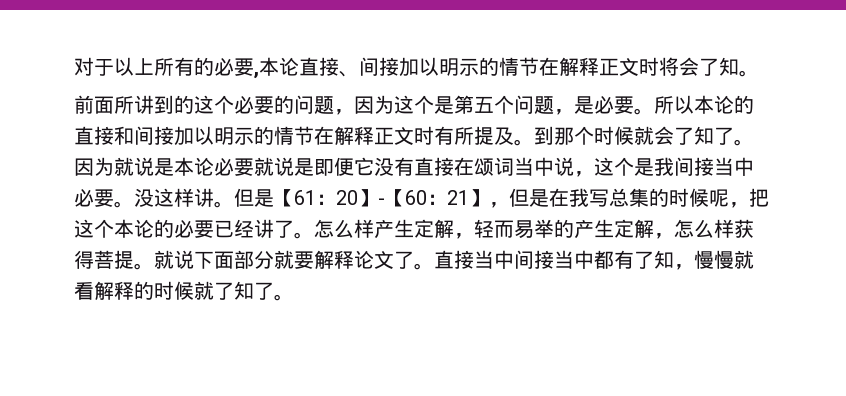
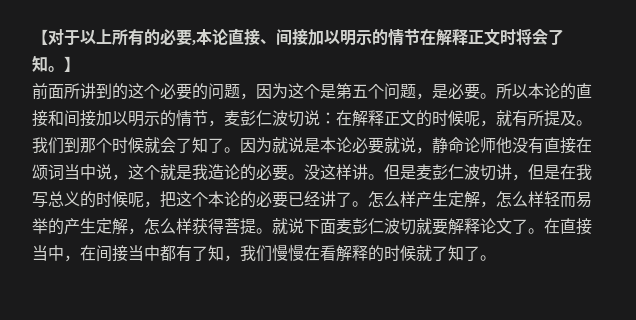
(74, 66) none -> [32,29,48,45] 【
(759, 73) none -> [64,56,80,72] 】
[314,126,434,145] 在解释正文时 -> [208,110,512,127] ，麦彭仁波切说：在解释正文的时候呢，就
(534, 142) none -> [32,137,64,154] 我们
[294,157,374,176] 是即便它 -> [416,137,512,154] ，静命论师他
[634,157,754,176] 是我间接当中 -> [160,164,256,181] 就是我造论的
[274,189,489,207] 【61：20】-【60：21】 -> [416,164,512,181] 麦彭仁波切讲
[629,188,649,207] 集 -> [64,191,80,206] 义
(474, 236) none -> [496,191,544,207] 怎么样
[234,250,274,269] 部分 -> [336,218,416,235] 麦彭仁波切
(434, 266) none -> [544,218,560,234] 在
(514, 259) none -> [64,245,96,262] ，在
[694,250,754,269] 慢慢就 -> [240,244,320,262] 我们慢慢在

